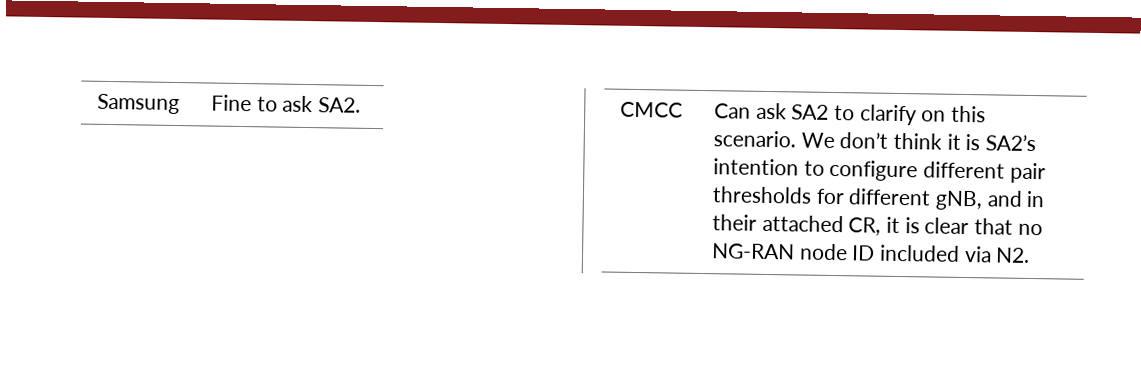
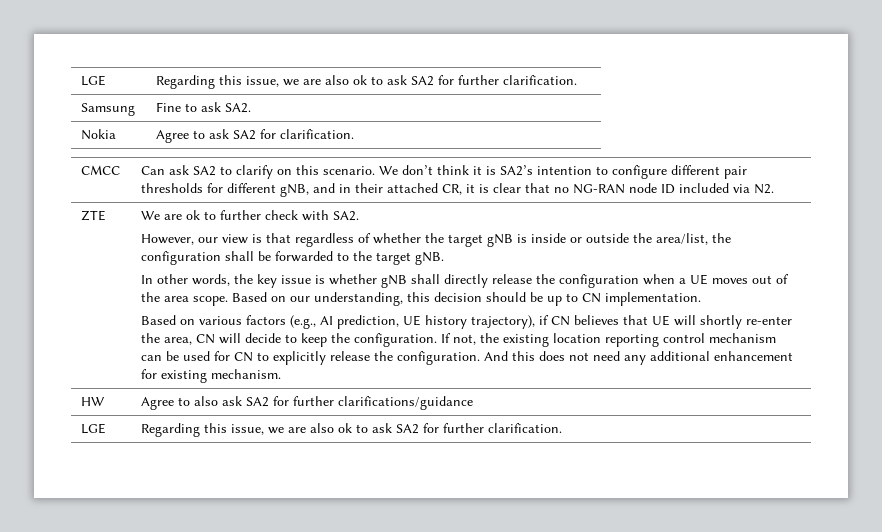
(96, 104) none -> [81,75,107,86] [156,75,578,89] LGE | Regarding this issue, we are also ok to ask SA2 for further clarification. //
(361, 105) none -> [81,129,117,140] [156,129,355,143] // Nokia | Agree to ask SA2 for clarification.
(1031, 255) none -> [81,210,107,221] [141,210,360,221] [141,233,732,247] [141,251,445,265] [141,274,790,288] [141,292,702,306] [141,315,793,329] [141,333,777,347] [141,351,794,365] [141,369,282,383] [81,397,106,406] [141,396,474,410] [81,423,107,434] [141,423,563,437] // ZTE | We are ok to further check with SA2. // However, our view is that regardless of whether the target gNB is inside or outside the area/list, the configuration shall be forwarded to the target gNB. // In other words, the key issue is whether gNB shall directly release the configuration when a UE moves out of the area scope. Based on our understanding, this decision should be up to CN implementation. // Based on various factors (e.g., AI prediction, UE history trajectory), if CN believes that UE will shortly re-enter the area, CN will decide to keep the configuration. If not, the existing location reporting control mechanism can be used for CN to explicitly release the configuration. And this does not need any additional enhancement for existing mechanism. // HW | Agree to also ask SA2 for further clarifications/guidance // LGE | Regarding this issue, we are also ok to ask SA2 for further clarification.

